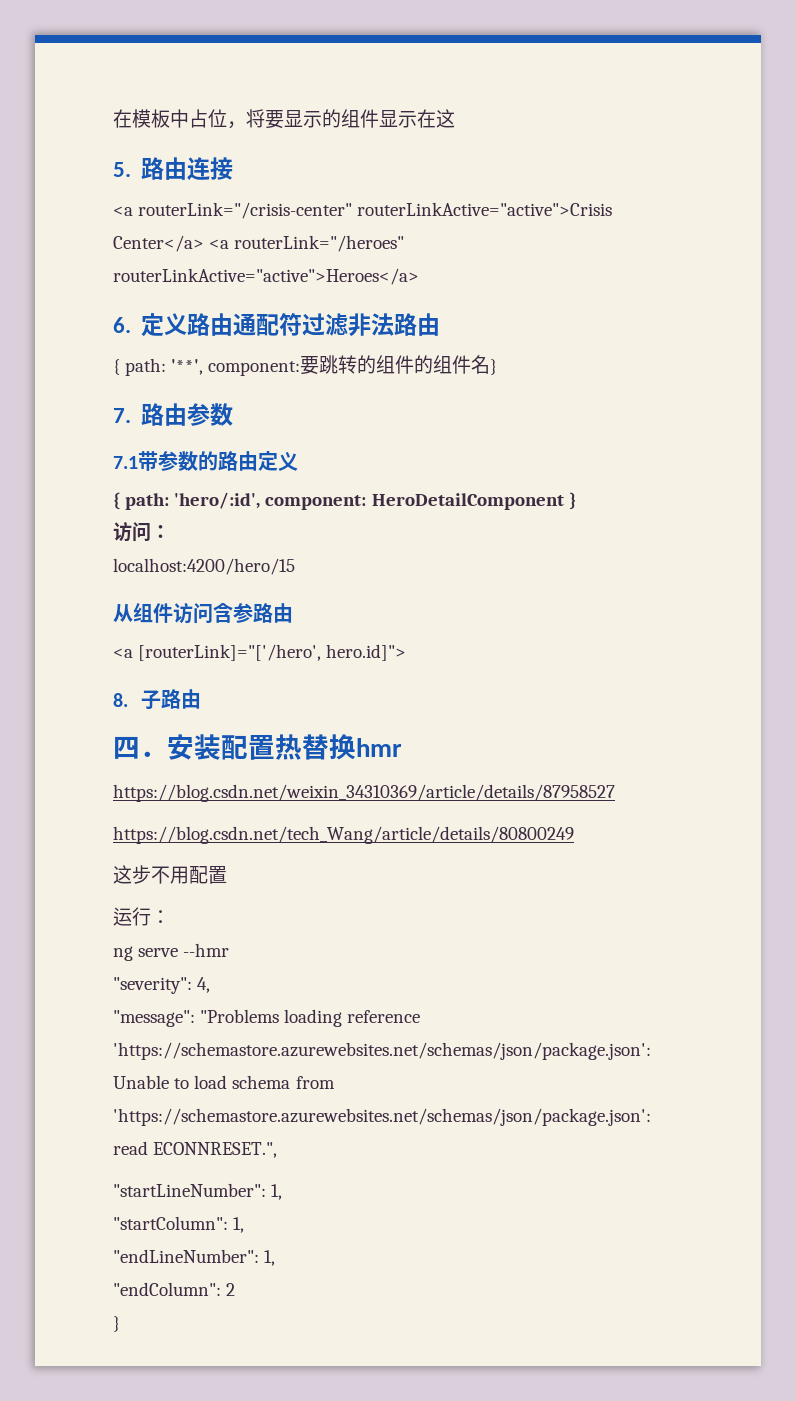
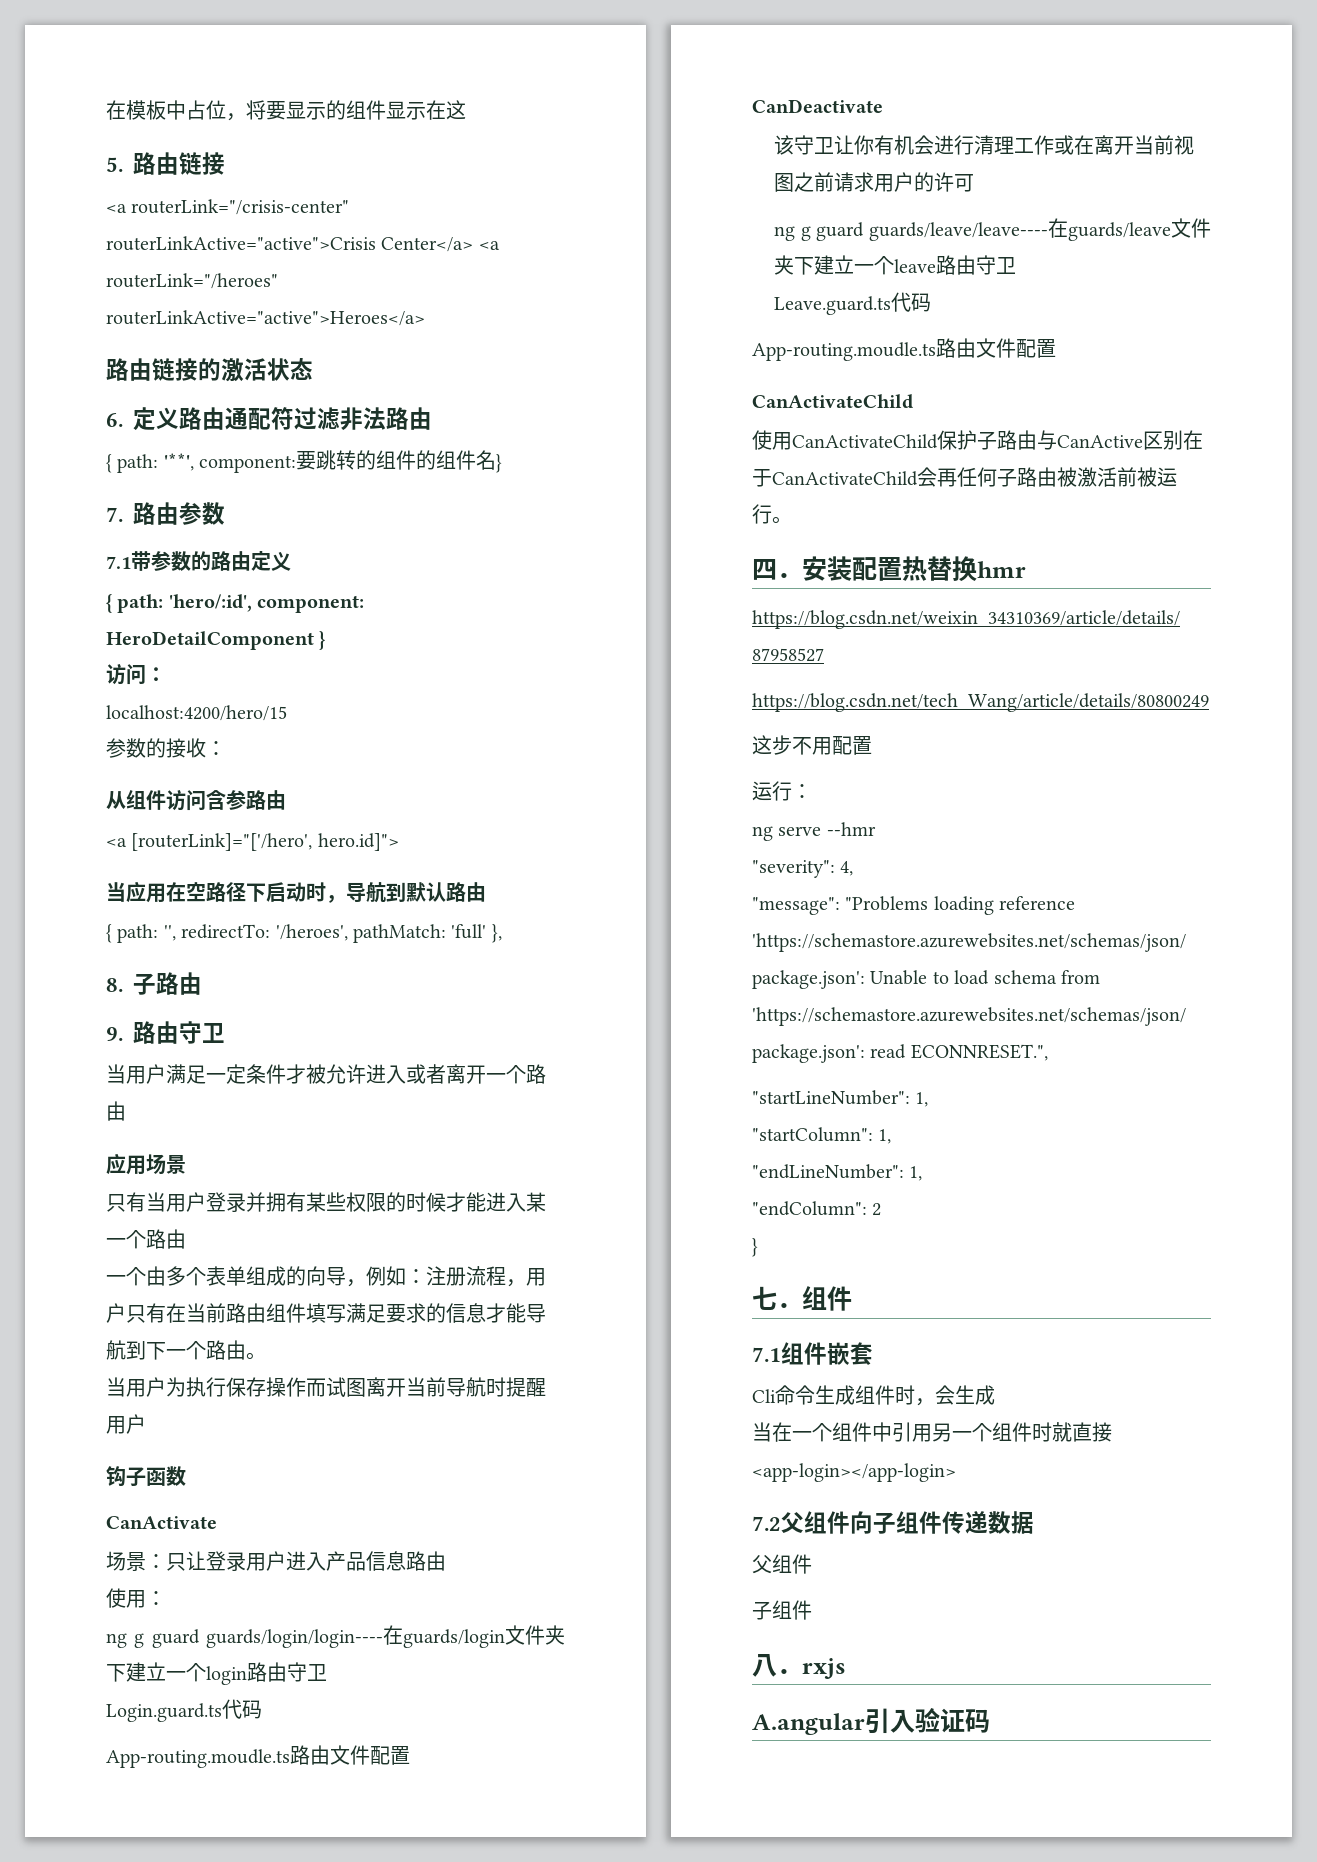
[186,157,210,181] 连 -> [179,152,202,175] 链
(419, 276) none -> [106,358,313,382] // 路由链接的激活状态
(295, 566) none -> [106,738,226,758] // 参数的接收：
[113,689,201,710] 8.子路由 -> [106,881,486,903] [106,924,502,943] [106,972,202,995] [106,1021,225,1044] [106,1064,546,1084] [106,1101,126,1121] [106,1153,186,1175] [106,1192,546,1212] [106,1229,186,1249] [106,1266,546,1287] [106,1303,546,1323] [106,1340,266,1360] [106,1377,546,1397] [106,1414,146,1434] [106,1466,186,1487] [106,1516,217,1529] [106,1551,446,1571] [106,1588,166,1608] [106,1625,565,1648] [106,1662,327,1685] [106,1699,262,1722] [106,1745,410,1768] [752,99,883,113] [774,135,1195,155] [774,172,975,192] [774,218,1211,241] [774,255,1017,275] [774,292,932,315] [752,338,1056,361] [752,394,913,409] [752,430,1203,450] [752,467,1177,487] [752,504,792,524] 当应用在空路径下启动时，导航到默认路由 // { path: '', redirectTo: '/heroes', pathMatch: 'full' }, // 8.子路由 // 9.路由守卫 // 当用户满足一定条件才被允许进入或者离开一个路由 // 应用场景 // 只有当用户登录并拥有某些权限的时候才能进入某一个路由 // 一个由多个表单组成的向导，例如：注册流程，用户只有在当前路由组件填写满足要求的信息才能导航到下一个路由。 // 当用户为执行保存操作而试图离开当前导航时提醒用户 // 钩子函数 // CanActivate // 场景：只让登录用户进入产品信息路由 // 使用： // ng g guard guards/login/login----在guards/login文件夹下建立一个login路由守卫 // Login.guard.ts代码 // App-routing.moudle.ts路由文件配置 // CanDeactivate // 该守卫让你有机会进行清理工作或在离开当前视图之前请求用户的许可 // ng g guard guards/leave/leave----在guards/leave文件夹下建立一个leave路由守卫 // Leave.guard.ts代码 // App-routing.moudle.ts路由文件配置 // CanActivateChild // 使用CanActivateChild保护子路由与CanActive区别在于CanActivateChild会再任何子路由被激活前被运行。
(120, 1324) none -> [752,1286,852,1311] [752,1342,873,1365] [752,1385,995,1406] [752,1422,1112,1442] [752,1463,956,1482] [752,1511,1034,1534] [752,1554,812,1574] [752,1600,812,1620] [752,1654,846,1679] [752,1708,990,1735] // 七．组件 // 7.1组件嵌套 // Cli命令生成组件时，会生成 // 当在一个组件中引用另一个组件时就直接<app-login></app-login> // 7.2父组件向子组件传递数据 // 父组件 // 子组件 // 八．rxjs // A.angular引入验证码

